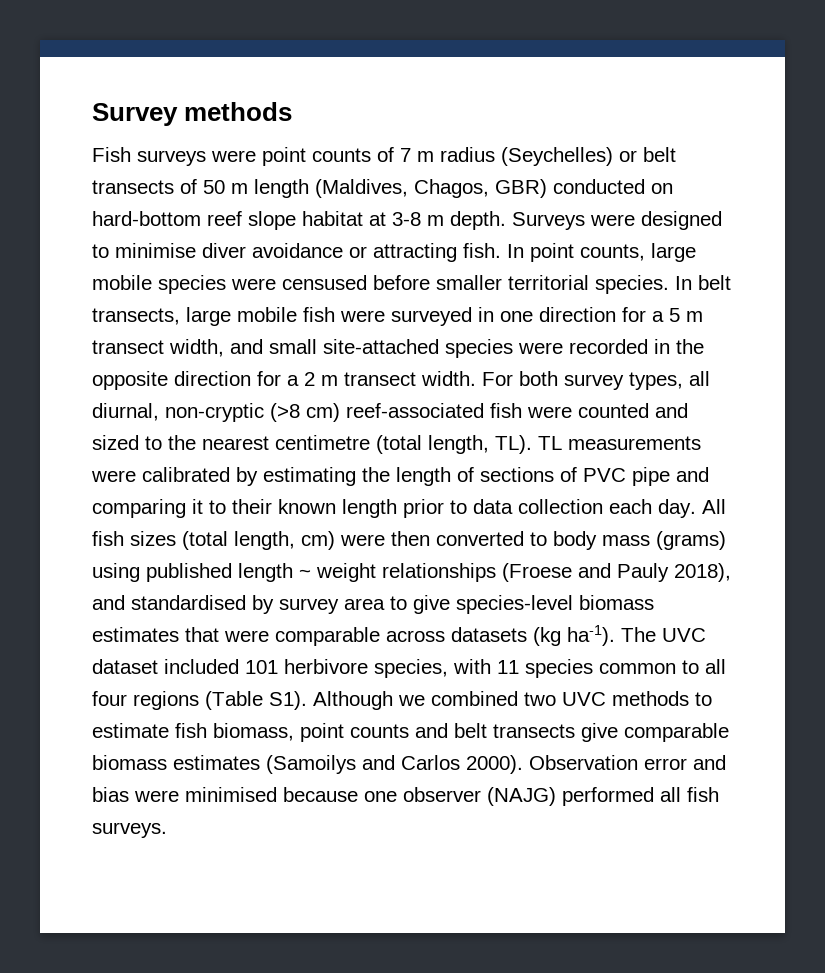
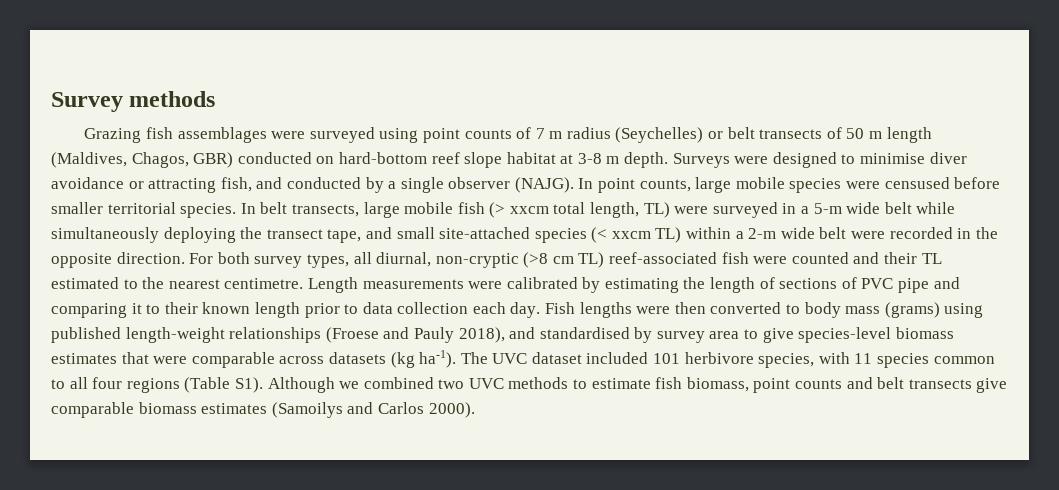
[92,147,256,166] Fish surveys were -> [84,127,419,143] Grazing fish assemblages were surveyed using
[463,243,501,258] fish. -> [220,177,574,193] fish, and conducted by a single observer (NAJG).
[340,307,703,326] [92,339,513,358] were surveyed in one direction for a 5 m transect width, and small site-attached species -> [489,202,956,218] [51,227,847,243] (> xxcm total length, TL) were surveyed in a 5-m wide belt while simultaneously deploying the transect tape, and small site-attached species (< xxcm TL) within a 2-m wide belt
[174,371,476,386] direction for a 2 m transect width. -> [116,252,185,264] direction.
[306,403,340,422] cm) -> [552,252,605,268] cm TL)
[92,435,562,454] sized to the nearest centimetre (total length, TL). TL -> [884,252,942,264] [51,277,358,293] their TL estimated to the nearest centimetre. Length
[702,499,726,514] [92,531,335,550] All fish sizes (total length, cm) -> [545,302,632,318] Fish lengths
[238,563,376,582] length ~ weight -> [125,327,225,343] length-weight
[529,755,726,770] [92,787,719,806] [92,822,167,838] Observation error and bias were minimised because one observer (NAJG) performed all fish surveys. -> (475, 410) none

